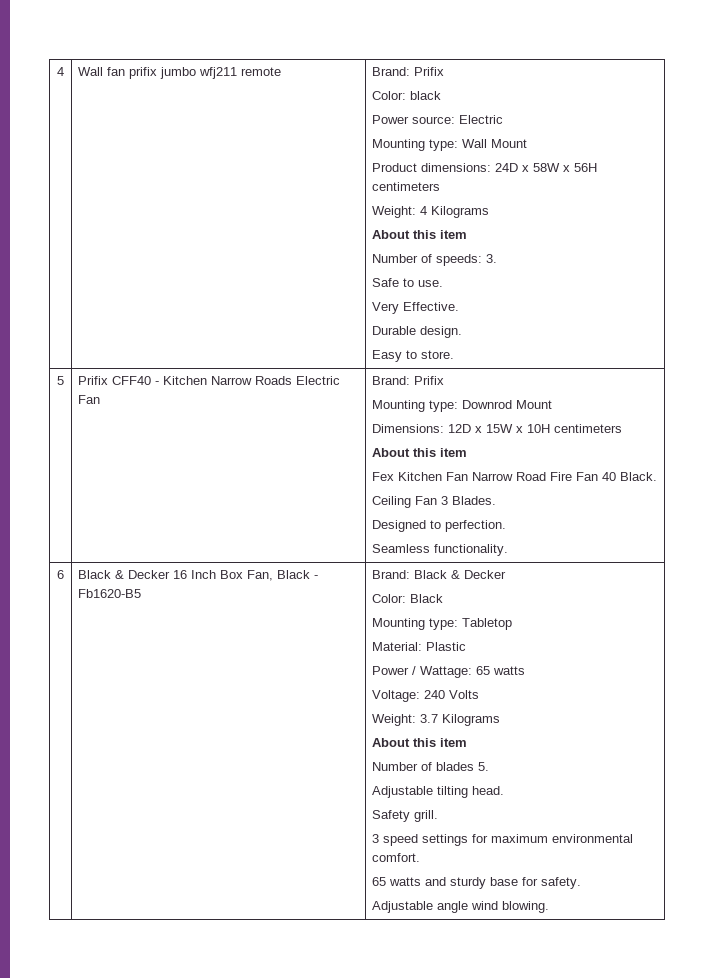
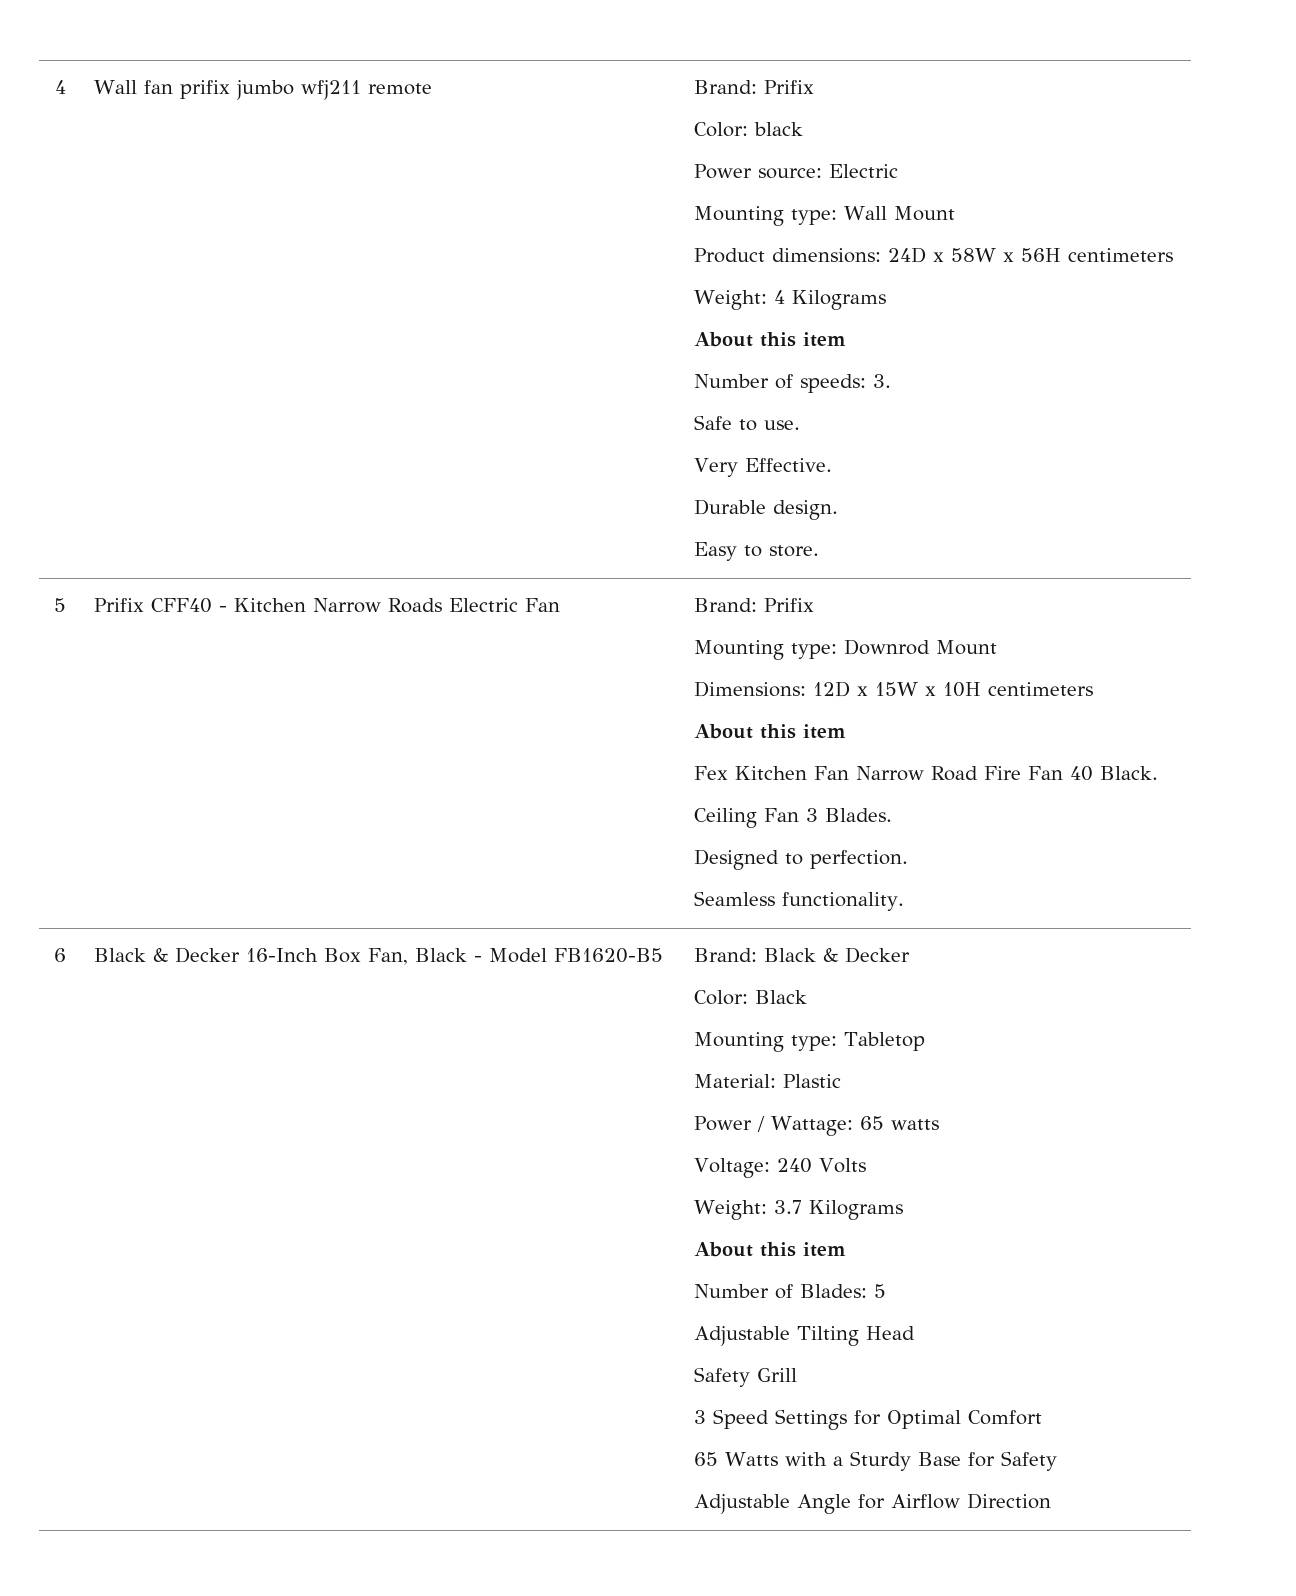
[173,570,217,579] 16 Inch -> [246,948,319,962] 16-Inch
[78,589,142,598] Fb1620-B5 -> [489,948,664,963] Model FB1620-B5
[436,762,490,771] [372,786,505,798] [372,810,439,822] [372,834,634,846] [372,853,421,862] [372,877,582,889] [372,901,550,913] blades 5. // Adjustable tilting head. // Safety grill. // 3 speed settings for maximum environmental comfort. // 65 watts and sturdy base for safety. // Adjustable angle wind blowing. -> [800,1284,887,1298] [694,1326,916,1346] [694,1367,798,1387] [694,1409,1043,1430] [694,1451,1058,1471] [694,1493,1052,1514] Blades: 5 // Adjustable Tilting Head // Safety Grill // 3 Speed Settings for Optimal Comfort // 65 Watts with a Sturdy Base for Safety // Adjustable Angle for Airflow Direction

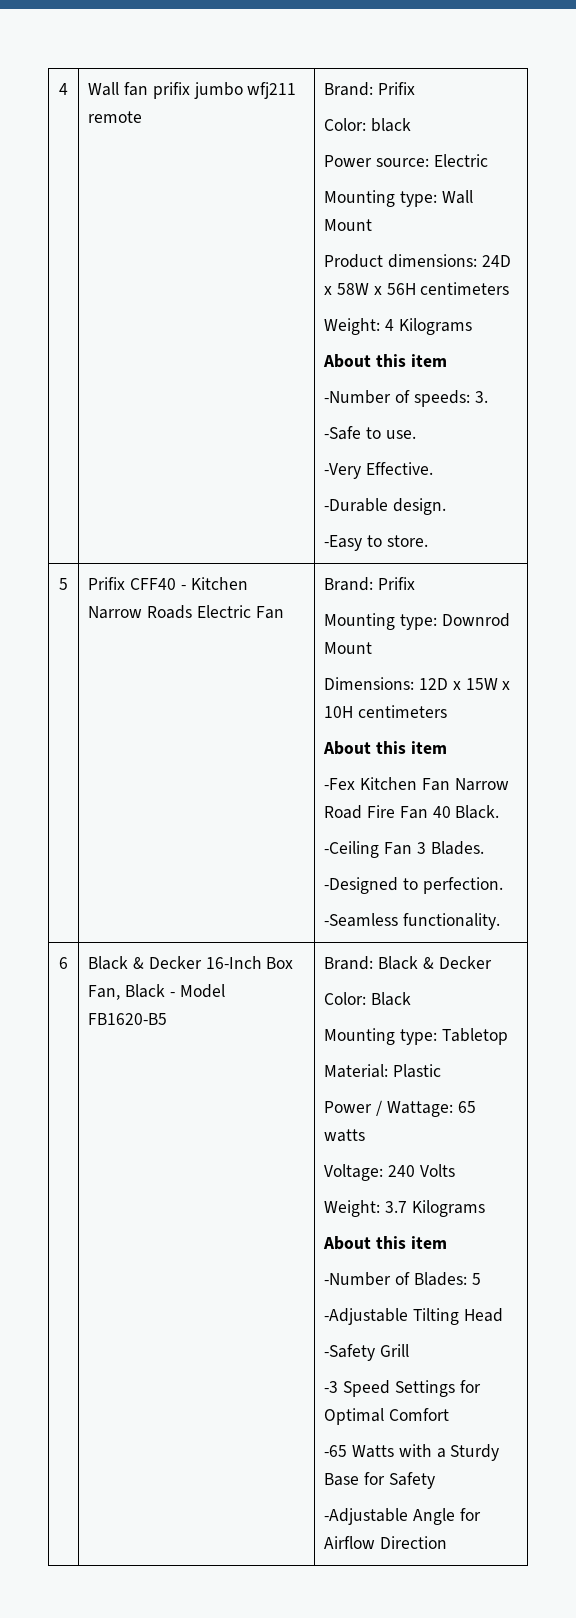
[694,374,770,388] Number -> [324,390,392,404] -Number
[694,415,733,430] Safe -> [324,426,362,440] -Safe
[694,458,739,477] Very -> [324,463,362,479] -Very
[694,499,767,515] Durable -> [324,498,389,512] -Durable
[694,542,738,561] Easy -> [324,535,363,551] -Easy
[694,766,729,780] Fex -> [324,778,356,790] -Fex
[694,808,758,828] Ceiling -> [324,841,380,858] -Ceiling
[694,849,780,870] Designed -> [324,877,399,894] -Designed
[694,891,776,906] Seamless -> [324,913,399,927] -Seamless
[694,1284,770,1298] Number -> [324,1272,392,1286] -Number
[694,1326,791,1346] Adjustable -> [324,1308,409,1325] -Adjustable
[694,1367,751,1387] Safety -> [324,1344,376,1361] -Safety
[694,1410,707,1424] 3 -> [324,1381,339,1393] -3
[694,1452,719,1466] 65 -> [324,1445,348,1457] -65
[694,1494,791,1514] Adjustable -> [324,1508,409,1525] -Adjustable

